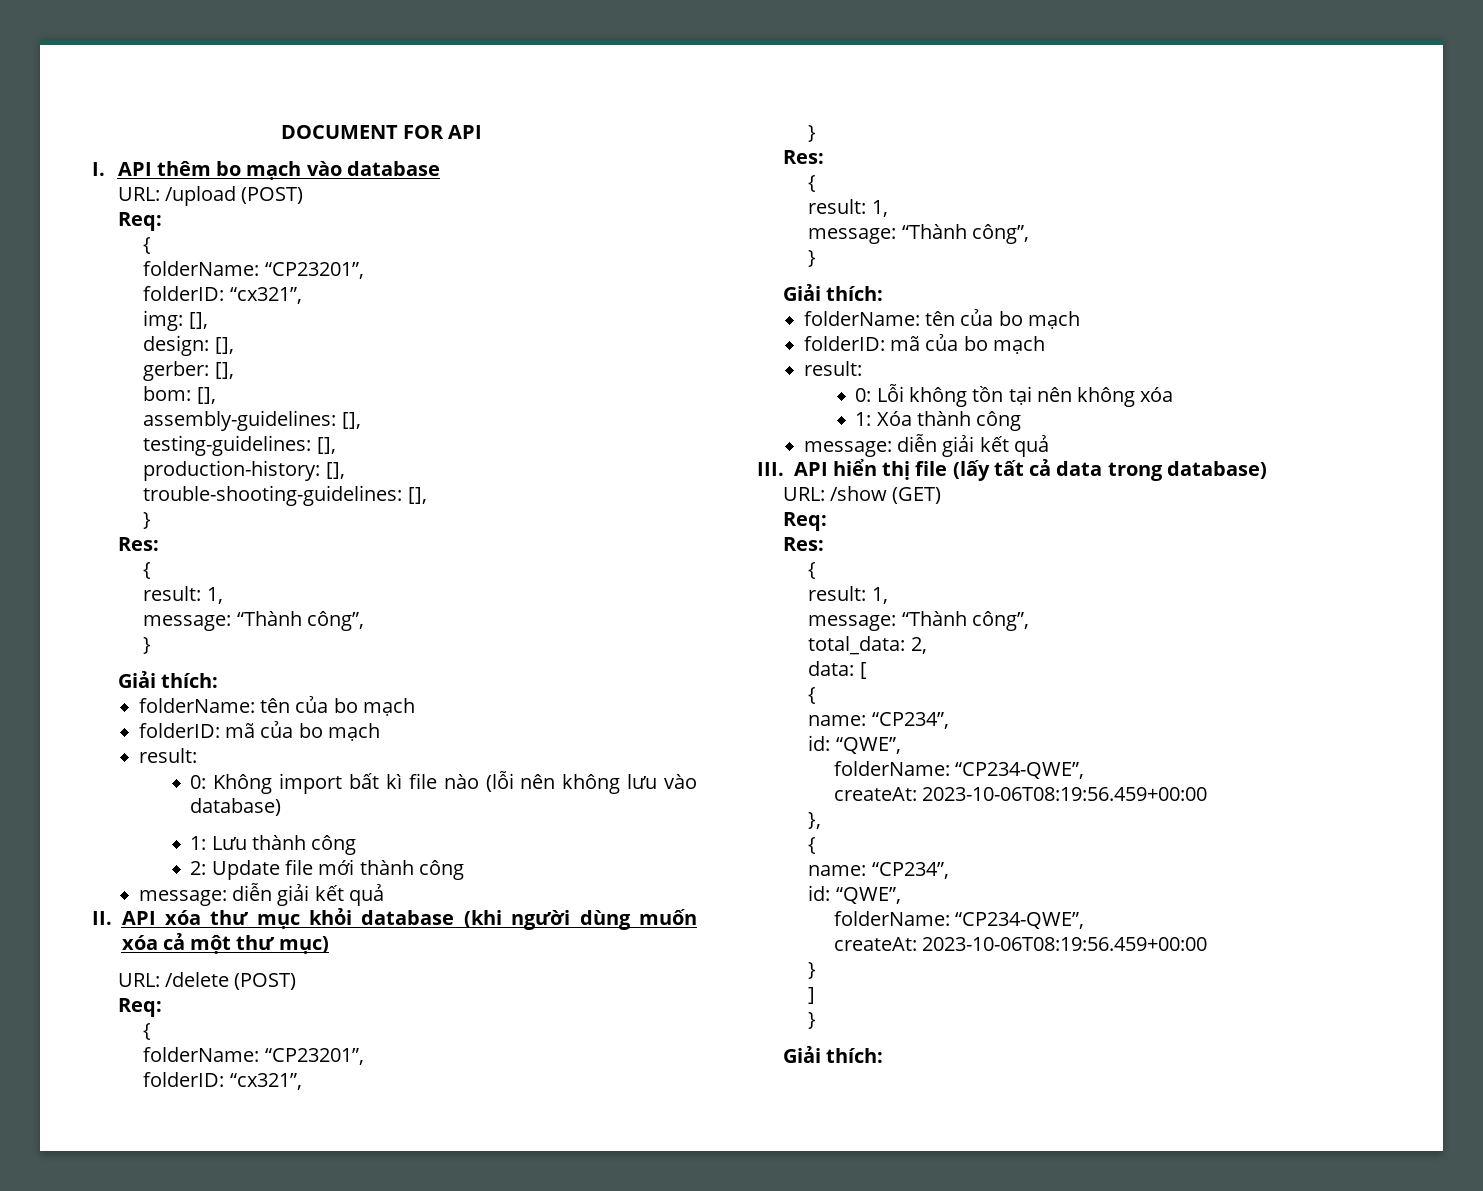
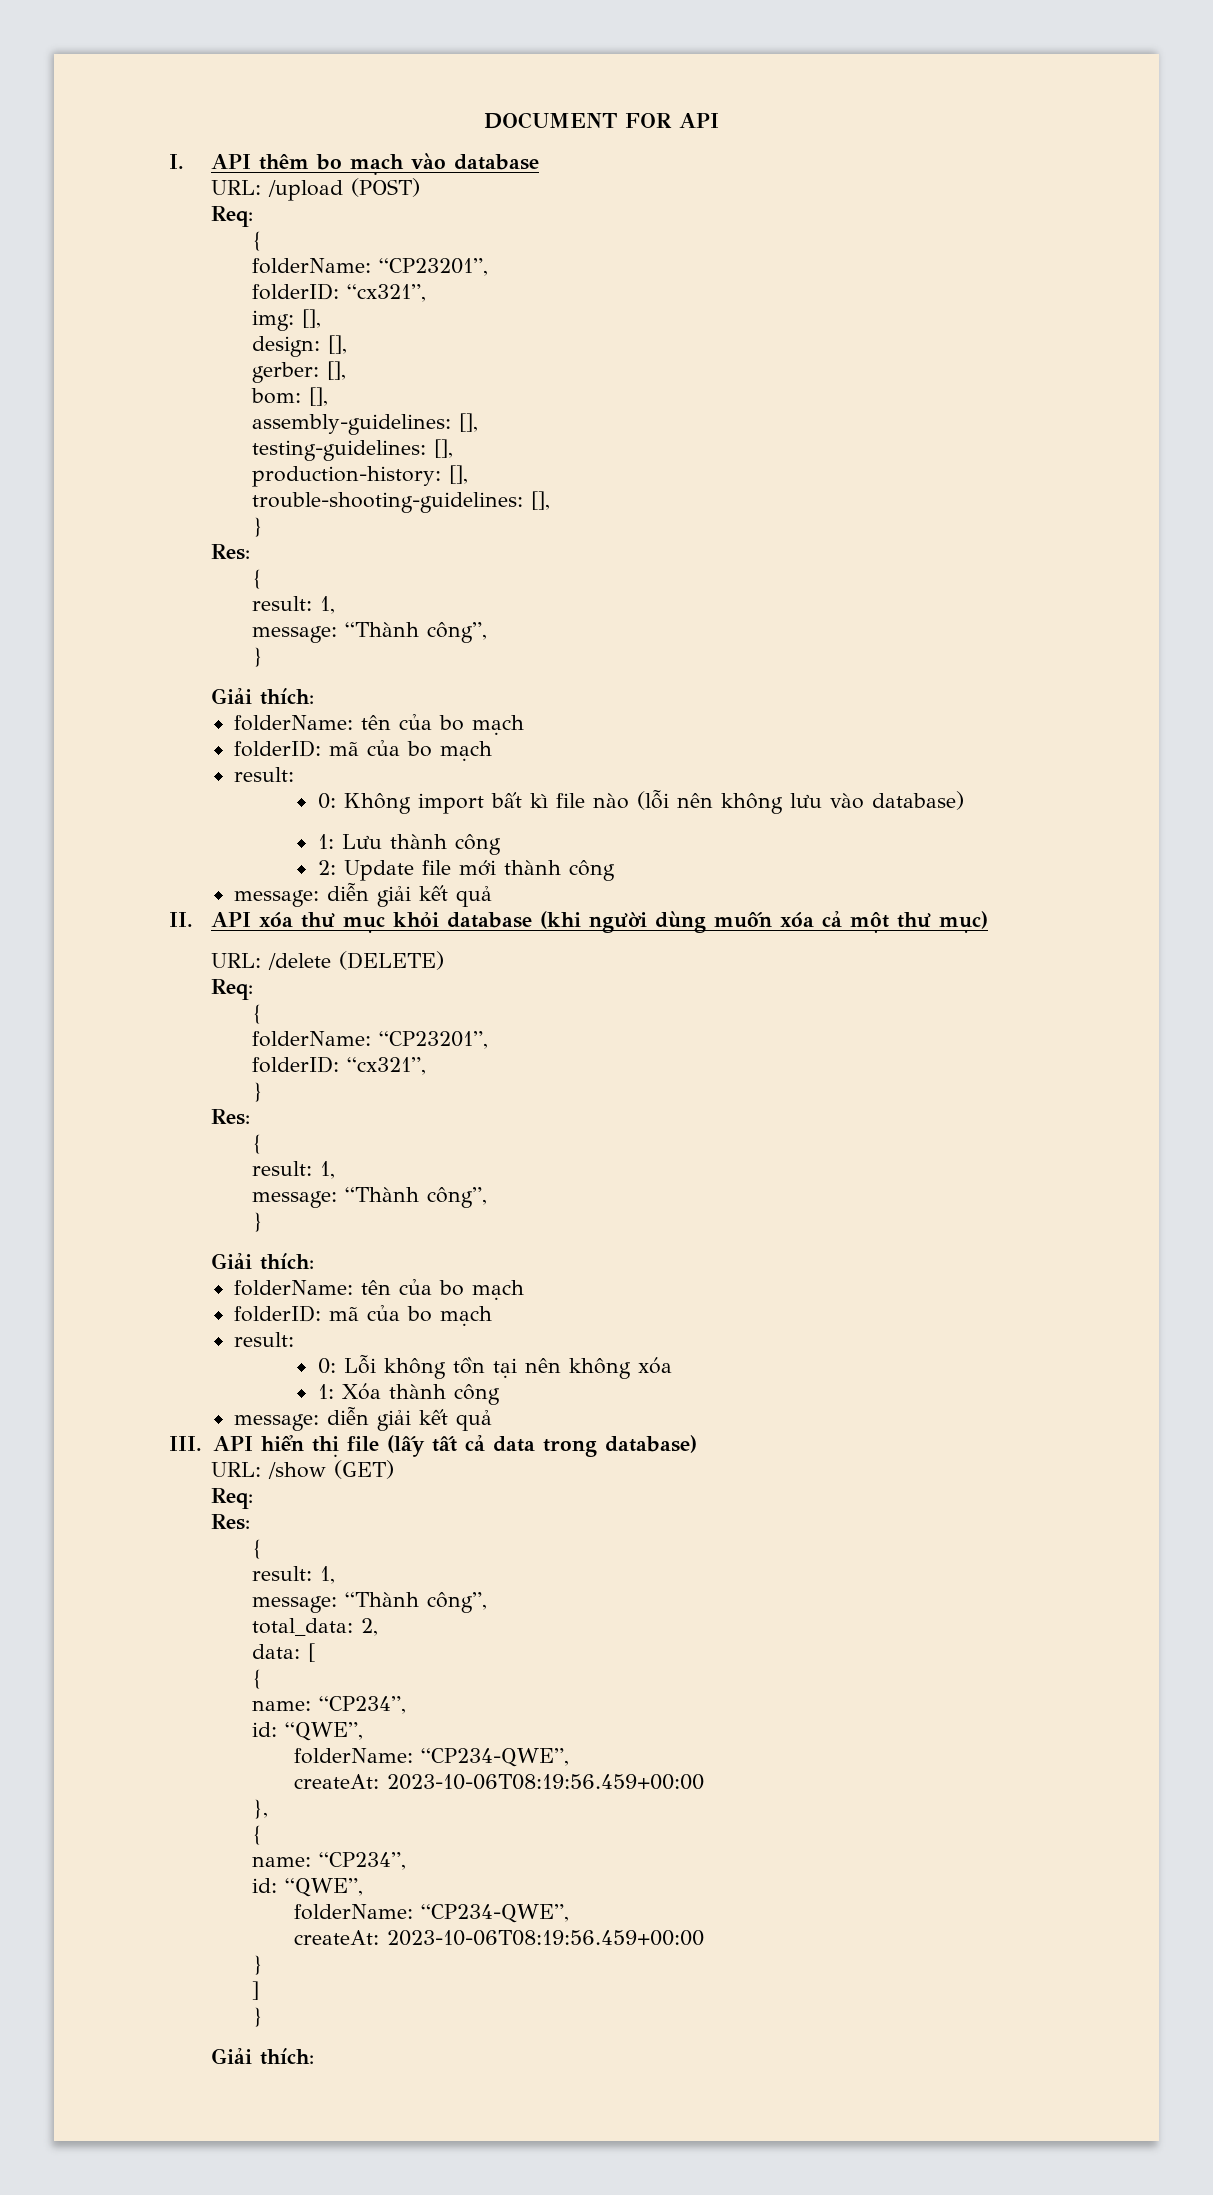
[234,973,297,990] (POST) -> [338,951,444,970] (DELETE)

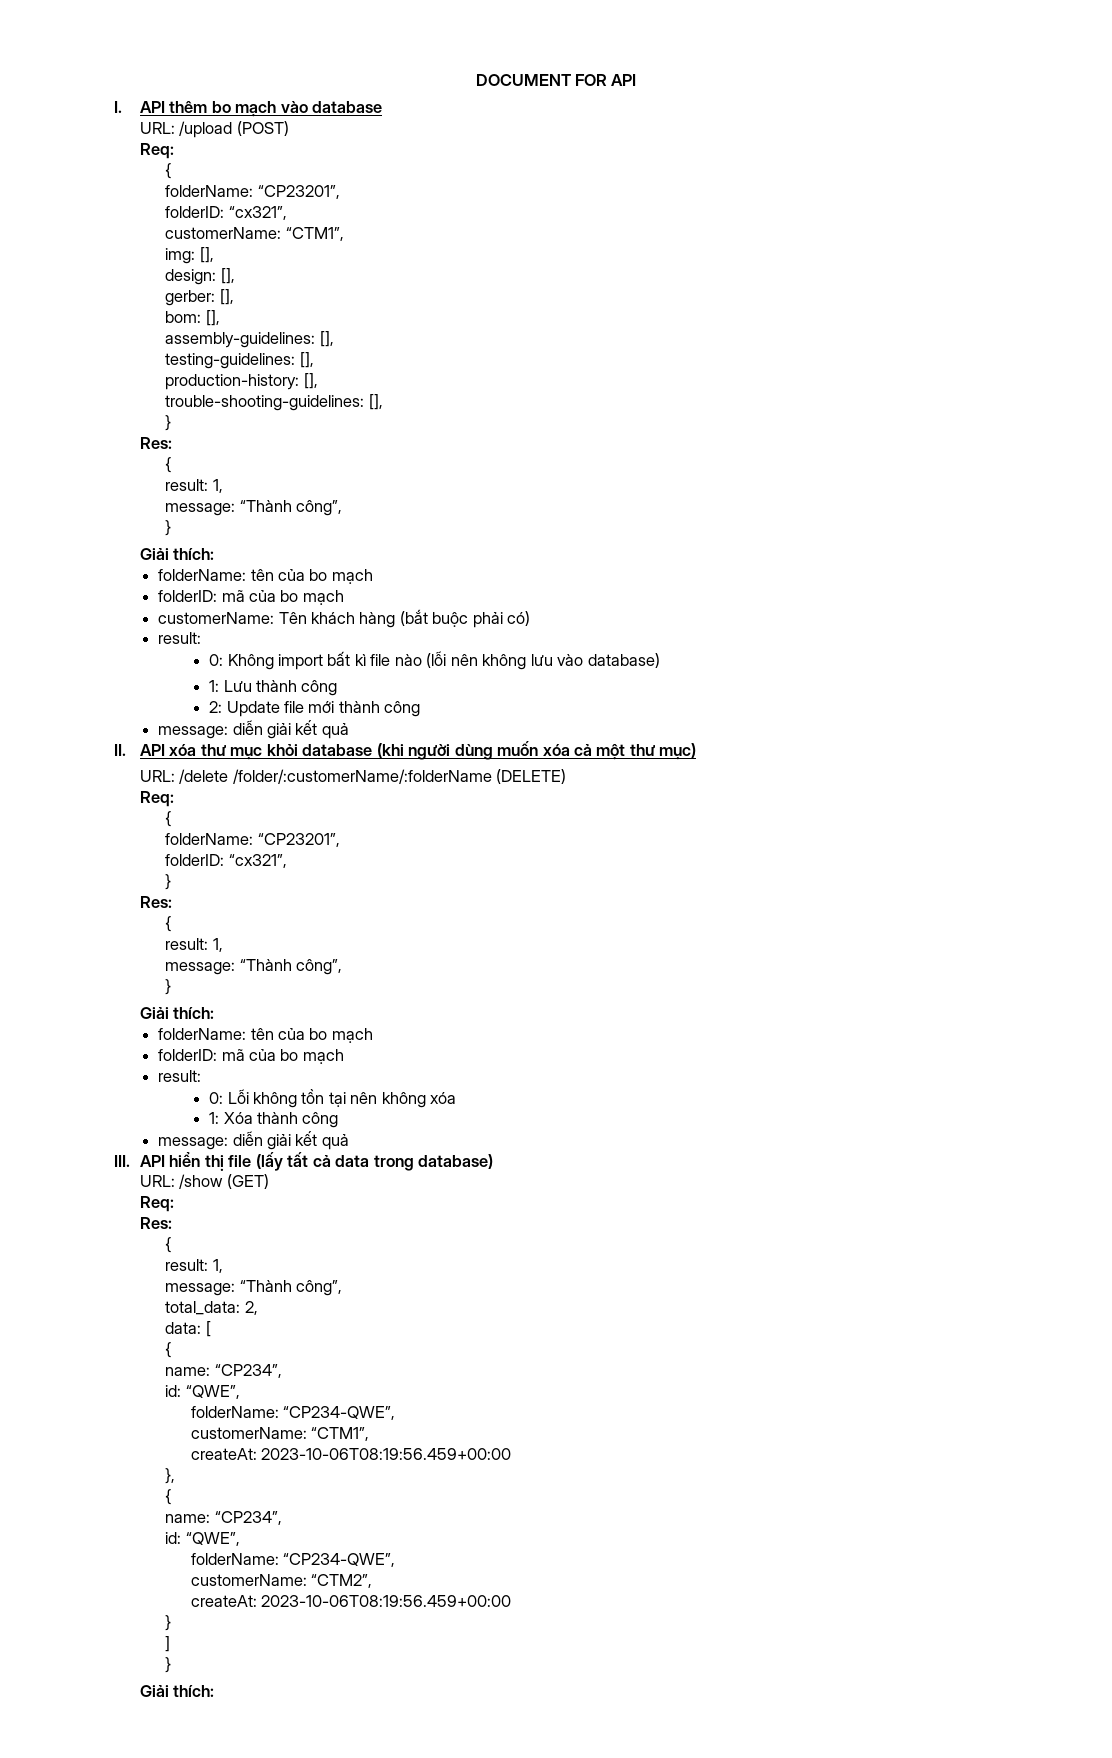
(427, 293) none -> [165,227,344,241] // customerName: “CTM1”,
(493, 751) none -> [158,609,531,628] // customerName: Tên khách hàng (bắt buộc phải có)
(331, 961) none -> [232,769,492,784] /folder/:customerName/:folderName
(570, 1757) none -> [190,1427,370,1441] // customerName: “CTM1”,
(570, 1913) none -> [190,1574,373,1588] // customerName: “CTM2”,

